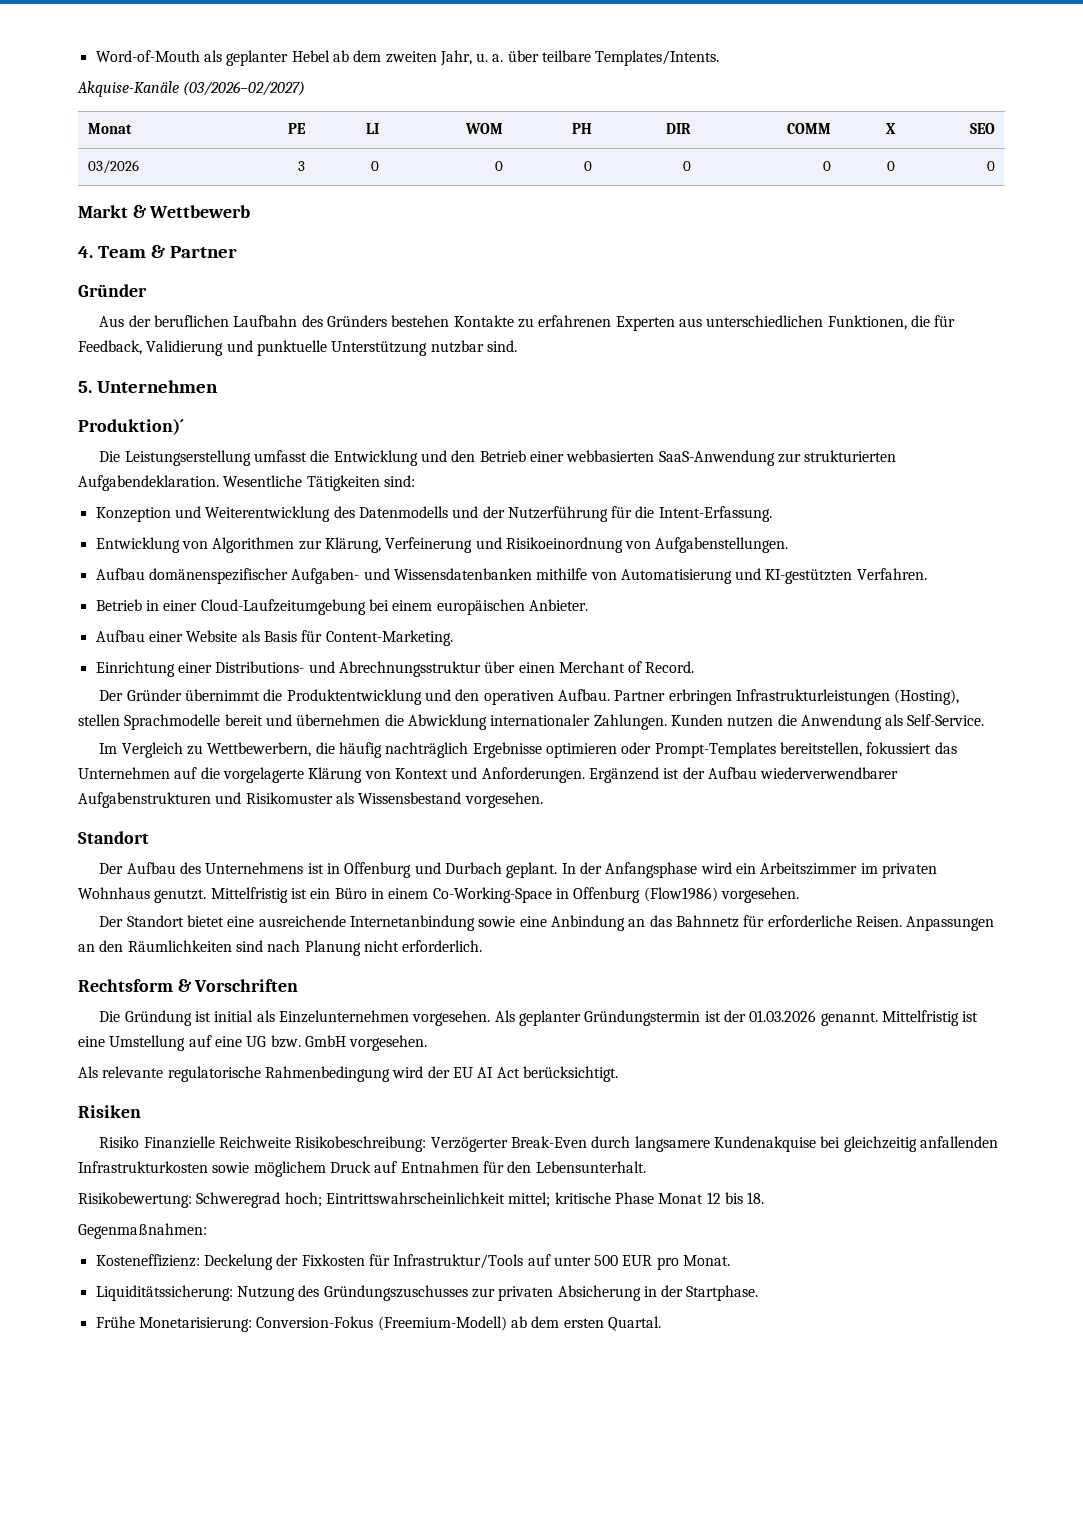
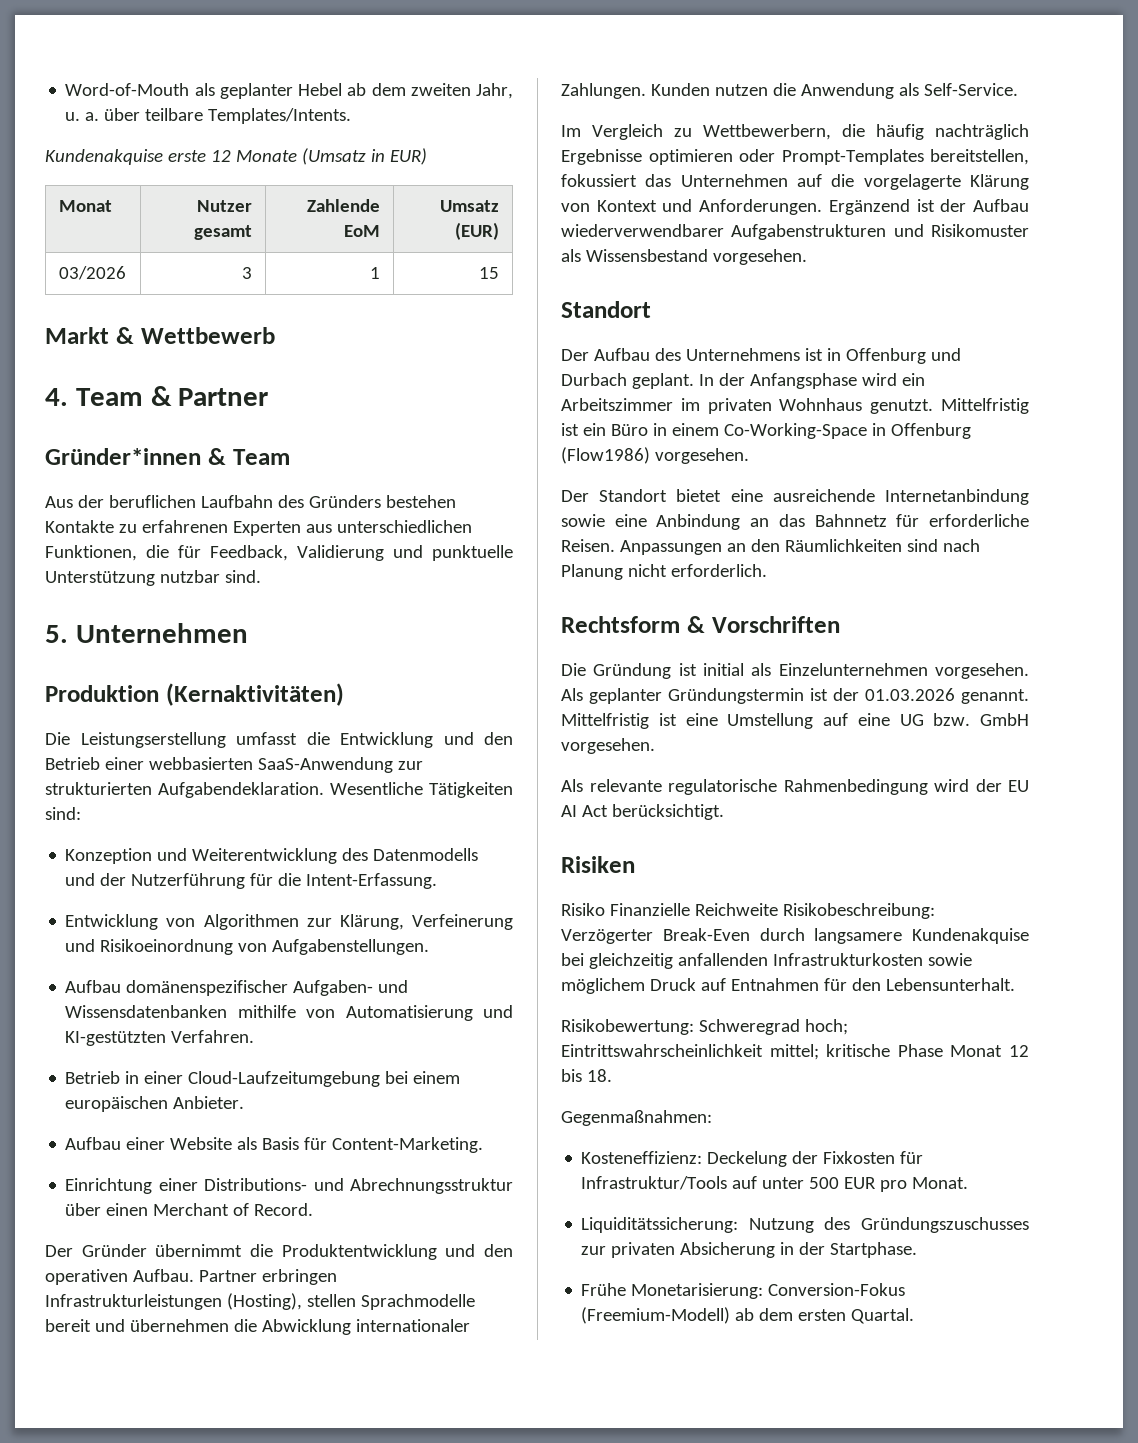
[77,81,306,97] [88,123,133,134] [287,123,306,134] [365,123,379,134] [464,123,503,134] [571,123,592,134] [665,123,691,134] [786,123,831,134] [885,123,896,134] [969,123,995,134] [88,160,140,173] [297,161,305,171] [370,161,379,171] [494,161,503,171] [583,161,592,171] [682,161,691,171] [822,161,831,171] [886,161,895,171] [986,161,995,171] Akquise-Kanäle (03/2026–02/2027) // Monat | PE | LI | WOM | PH | DIR | COMM | X | SEO // 03/2026 | 3 | 0 | 0 | 0 | 0 | 0 | 0 | 0 -> [45,148,427,165] [58,200,112,212] [197,200,253,212] [194,225,253,240] [307,199,381,212] [344,225,381,237] [440,200,500,212] [455,222,500,240] [58,266,126,280] [242,267,253,279] [370,267,381,279] [479,267,500,279] Kundenakquise erste 12 Monate (Umsatz in EUR) // Monat | Nutzer gesamt | Zahlende EoM | Umsatz (EUR) // 03/2026 | 3 | 1 | 15
[78,284,147,297] Gründer -> [45,448,290,465] Gründer*innen & Team
[78,418,184,435] Produktion)´ -> [45,683,344,706] Produktion (Kernaktivitäten)

